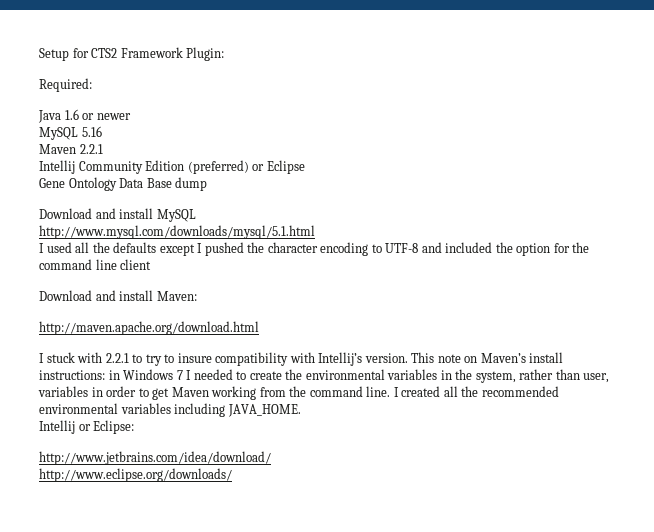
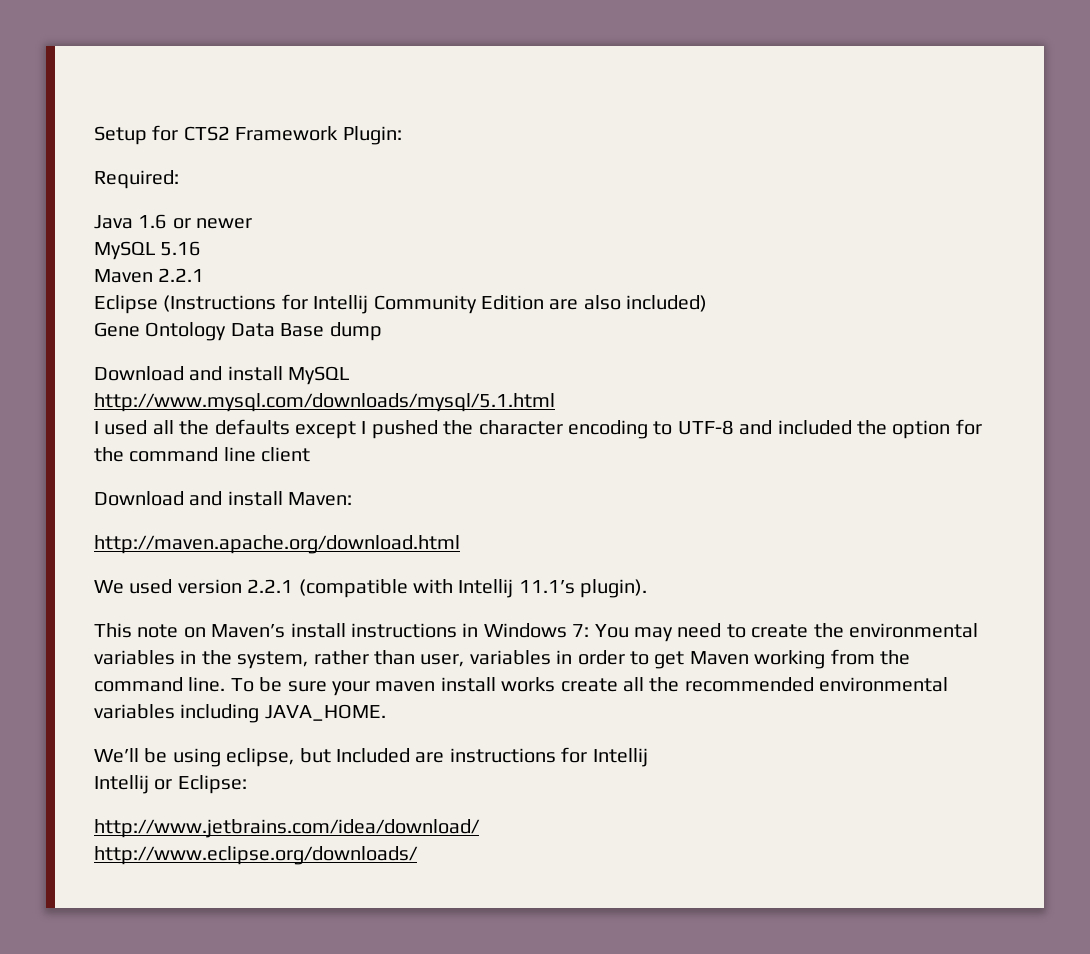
[39,160,305,174] Intellij Community Edition (preferred) or Eclipse -> [94,294,708,314] Eclipse (Instructions for Intellij Community Edition are also included)
[39,352,408,366] I stuck with 2.2.1 to try to insure compatibility with Intellij’s version. -> [94,579,648,598] We used version 2.2.1 (compatible with Intellij 11.1’s plugin). //
[39,370,105,380] instructions: -> [351,623,457,638] instructions
[176,369,233,380] 7 I needed -> [572,623,722,642] 7: You may need
[393,386,441,397] I created -> [230,677,618,696] To be sure your maven install works create
(301, 410) none -> [94,747,648,767] // We’ll be using eclipse, but Included are instructions for Intellij

